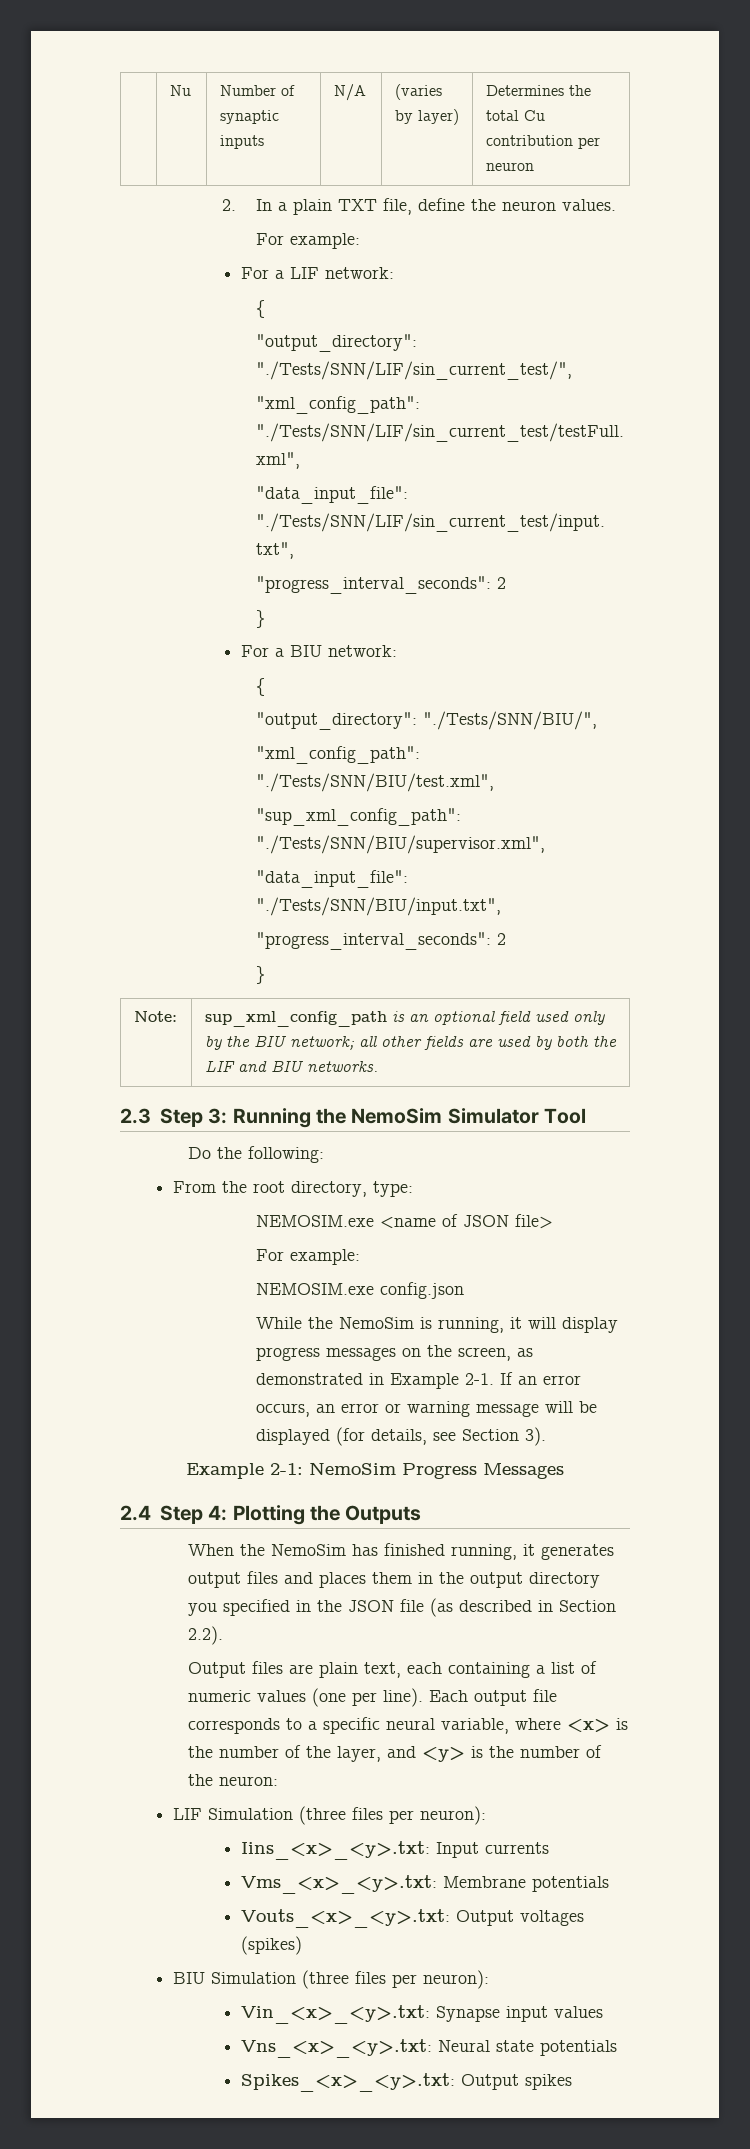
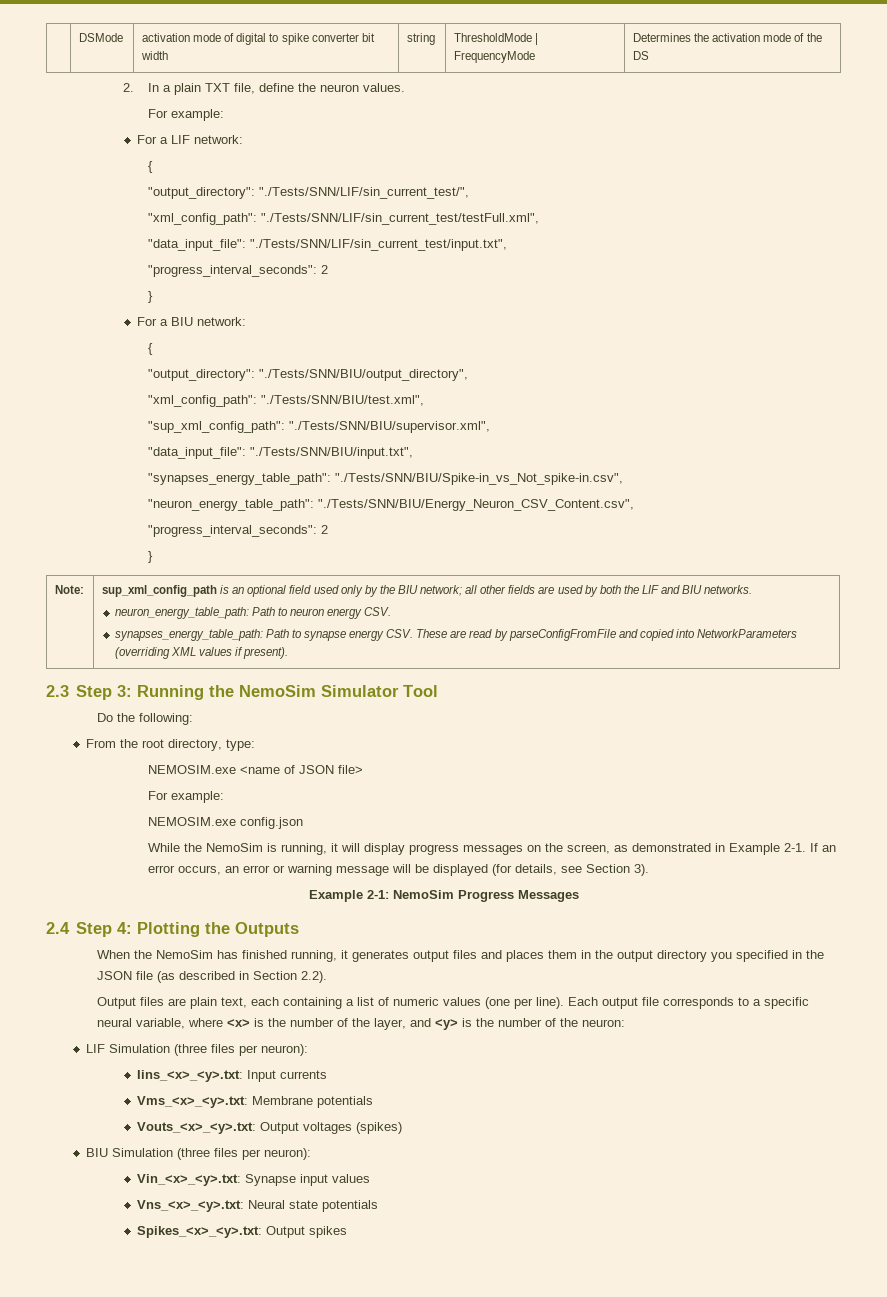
[169,85,191,96] [219,85,295,96] [219,110,279,124] [219,135,264,149] [333,84,366,101] [394,84,442,100] [394,109,459,125] [485,85,591,96] [485,110,545,121] [485,135,600,149] [485,162,534,171] | Nu | Number of synaptic inputs | N/A | (varies by layer) | Determines the total Cu contribution per neuron -> [78,33,123,42] [141,33,375,45] [140,51,168,60] [406,33,435,45] [453,33,539,45] [453,51,535,63] [632,33,822,42] [632,51,649,60] | DSMode | activation mode of digital to spike converter bit width | string | ThresholdMode | FrequencyMode | Determines the activation mode of the DS
[422,711,597,730] "./Tests/SNN/BIU/", -> [259,369,469,381] "./Tests/SNN/BIU/output_directory",
(501, 906) none -> [148,473,624,485] [148,499,635,511] // "synapses_energy_table_path": "./Tests/SNN/BIU/Spike-in_vs_Not_spike-in.csv", // "neuron_energy_table_path": "./Tests/SNN/BIU/Energy_Neuron_CSV_Content.csv",
(378, 1066) none -> [114,607,392,619] [114,629,798,641] [114,647,289,659] // neuron_energy_table_path: Path to neuron energy CSV. // synapses_energy_table_path: Path to synapse energy CSV. These are read by parseConfigFromFile and copied into NetworkParameters (overriding XML values if present).

